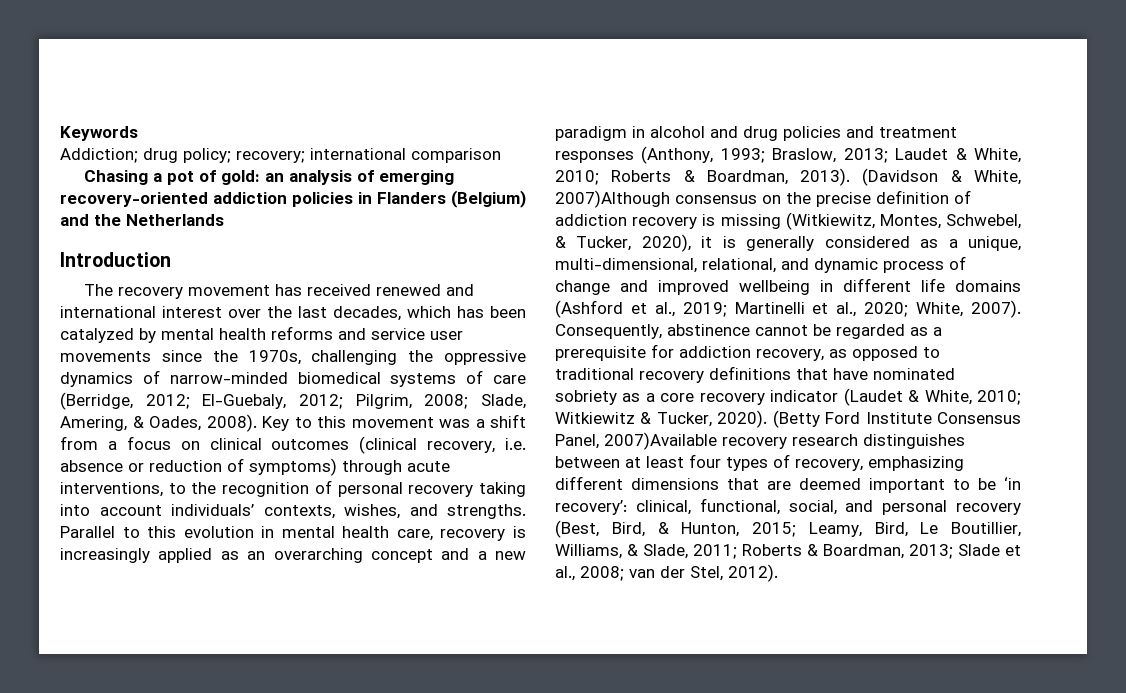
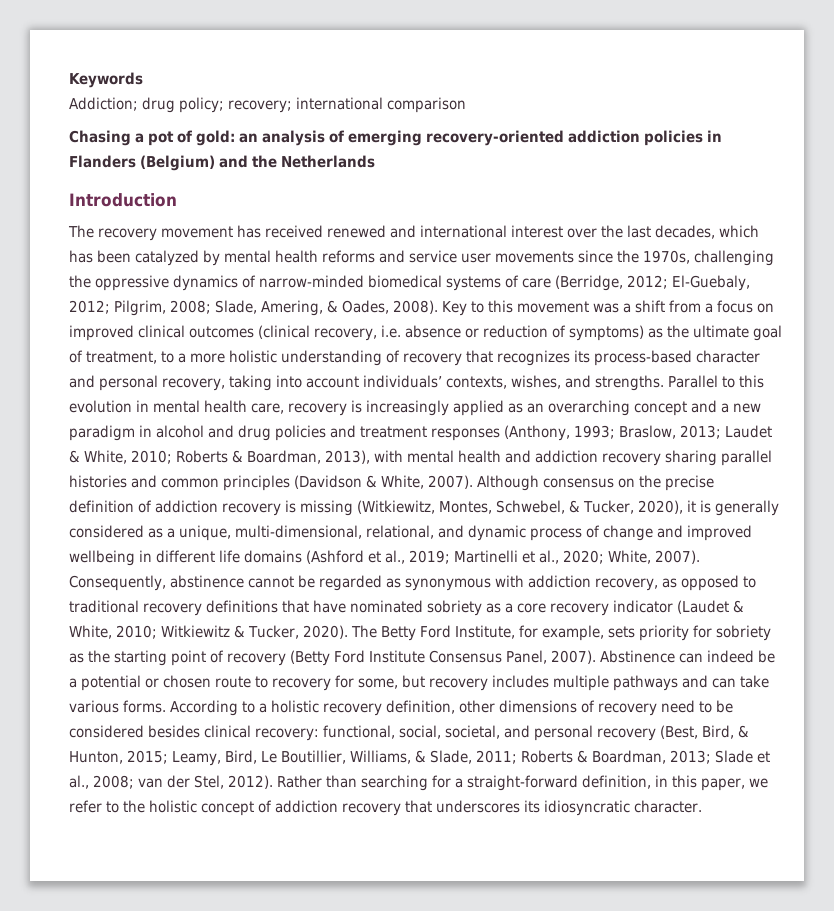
(200, 445) none -> [69,325,134,341] improved
[342,460,450,475] [60,480,474,497] through acute interventions, to the recognition of personal recovery -> [648,325,782,341] [69,350,760,366] [69,375,225,391] as the ultimate goal of treatment, to a more holistic understanding of recovery that recognizes its process-based character and personal recovery,
[800,168,851,186] 2013). -> [325,450,772,466] [69,475,290,491] 2013), with mental health and addiction recovery sharing parallel histories and common principles
[555,190,670,208] 2007)Although -> [428,475,539,491] 2007). Although
[933,327,942,336] [555,344,674,361] a prerequisite for -> [405,575,524,591] synonymous with
(768, 419) none -> [350,625,771,641] [69,650,286,666] The Betty Ford Institute, for example, sets priority for sobriety as the starting point of recovery
[604,432,965,450] [555,454,964,471] [555,476,1021,493] [555,500,691,515] 2007)Available recovery research distinguishes between at least four types of recovery, emphasizing different dimensions that are deemed important to be ‘in recovery’: clinical, -> [551,650,775,664] [69,675,769,691] [69,700,733,716] [69,725,319,741] 2007). Abstinence can indeed be a potential or chosen route to recovery for some, but recovery includes multiple pathways and can take various forms. According to a holistic recovery definition, other dimensions of recovery need to be considered besides clinical recovery:
(837, 507) none -> [444,725,500,739] societal,
(778, 573) none -> [277,775,768,791] [69,800,702,816] Rather than searching for a straight-forward definition, in this paper, we refer to the holistic concept of addiction recovery that underscores its idiosyncratic character.

